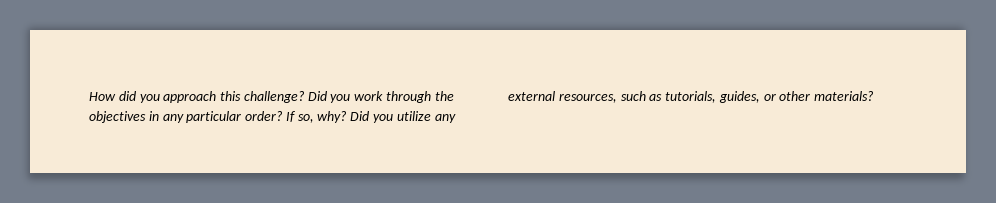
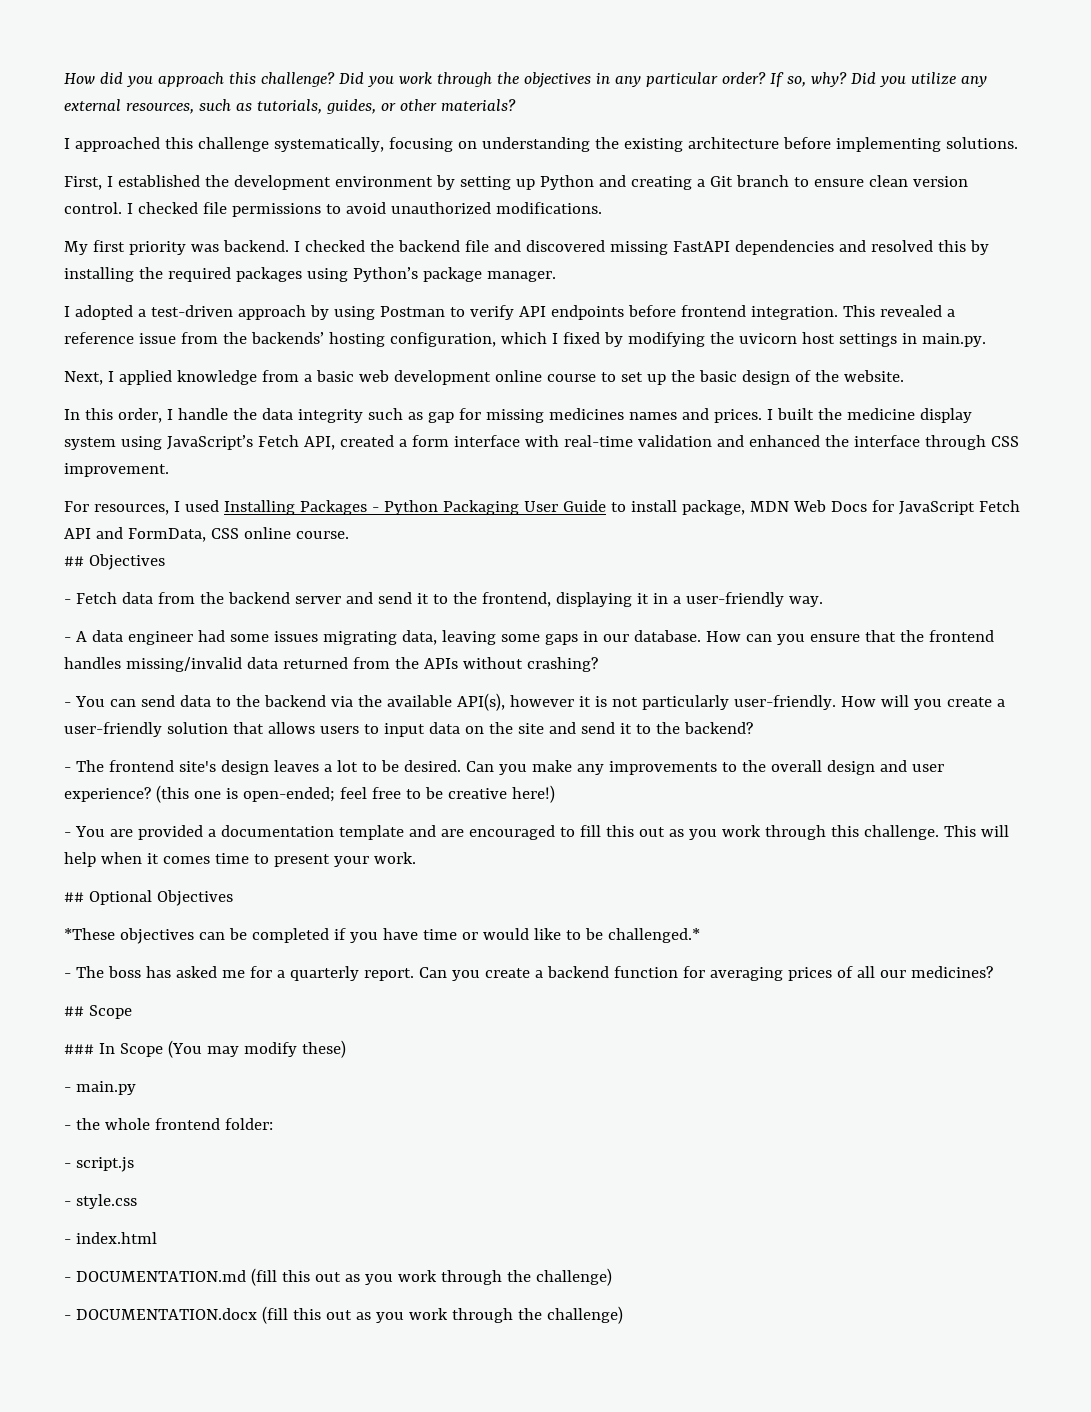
(875, 96) none -> [64,137,1018,152] [64,175,968,190] [64,202,602,217] [64,240,989,255] [64,267,556,282] [64,305,955,320] [64,332,986,347] [64,370,904,385] [64,408,972,423] [64,435,1019,450] [64,463,169,477] [64,500,1020,515] [64,527,349,542] [64,554,165,570] [64,592,823,607] [64,630,994,645] [64,657,598,672] [64,693,1005,711] [64,722,753,737] [64,760,944,775] [64,785,555,803] [64,825,1009,840] [64,852,416,867] [64,890,233,906] [64,928,700,944] [64,966,993,981] [64,1005,132,1019] [64,1040,346,1058] [64,1081,136,1095] [64,1118,273,1130] [64,1157,134,1172] [64,1194,137,1209] [64,1232,157,1244] [64,1268,612,1286] [64,1306,623,1324] // I approached this challenge systematically, focusing on understanding the existing architecture before implementing solutions. // First, I established the development environment by setting up Python and creating a Git branch to ensure clean version control. I checked file permissions to avoid unauthorized modifications. // My first priority was backend. I checked the backend file and discovered missing FastAPI dependencies and resolved this by installing the required packages using Python’s package manager. // I adopted a test-driven approach by using Postman to verify API endpoints before frontend integration. This revealed a reference issue from the backends’ hosting configuration, which I fixed by modifying the uvicorn host settings in main.py. // Next, I applied knowledge from a basic web development online course to set up the basic design of the website. // In this order, I handle the data integrity such as gap for missing medicines names and prices. I built the medicine display system using JavaScript’s Fetch API, created a form interface with real-time validation and enhanced the interface through CSS improvement. // For resources, I used Installing Packages - Python Packaging User Guide to install package, MDN Web Docs for JavaScript Fetch API and FormData, CSS online course. // ## Objectives // - Fetch data from the backend server and send it to the frontend, displaying it in a user-friendly way. // - A data engineer had some issues migrating data, leaving some gaps in our database. How can you ensure that the frontend handles missing/invalid data returned from the APIs without crashing? // - You can send data to the backend via the available API(s), however it is not particularly user-friendly. How will you create a user-friendly solution that allows users to input data on the site and send it to the backend? // - The frontend site's design leaves a lot to be desired. Can you make any improvements to the overall design and user experience? (this one is open-ended; feel free to be creative here!) // - You are provided a documentation template and are encouraged to fill this out as you work through this challenge. This will help when it comes time to present your work. // ## Optional Objectives // *These objectives can be completed if you have time or would like to be challenged.* // - The boss has asked me for a quarterly report. Can you create a backend function for averaging prices of all our medicines? // ## Scope // ### In Scope (You may modify these) // - main.py // - the whole frontend folder: // - script.js // - style.css // - index.html // - DOCUMENTATION.md (fill this out as you work through the challenge) // - DOCUMENTATION.docx (fill this out as you work through the challenge)

